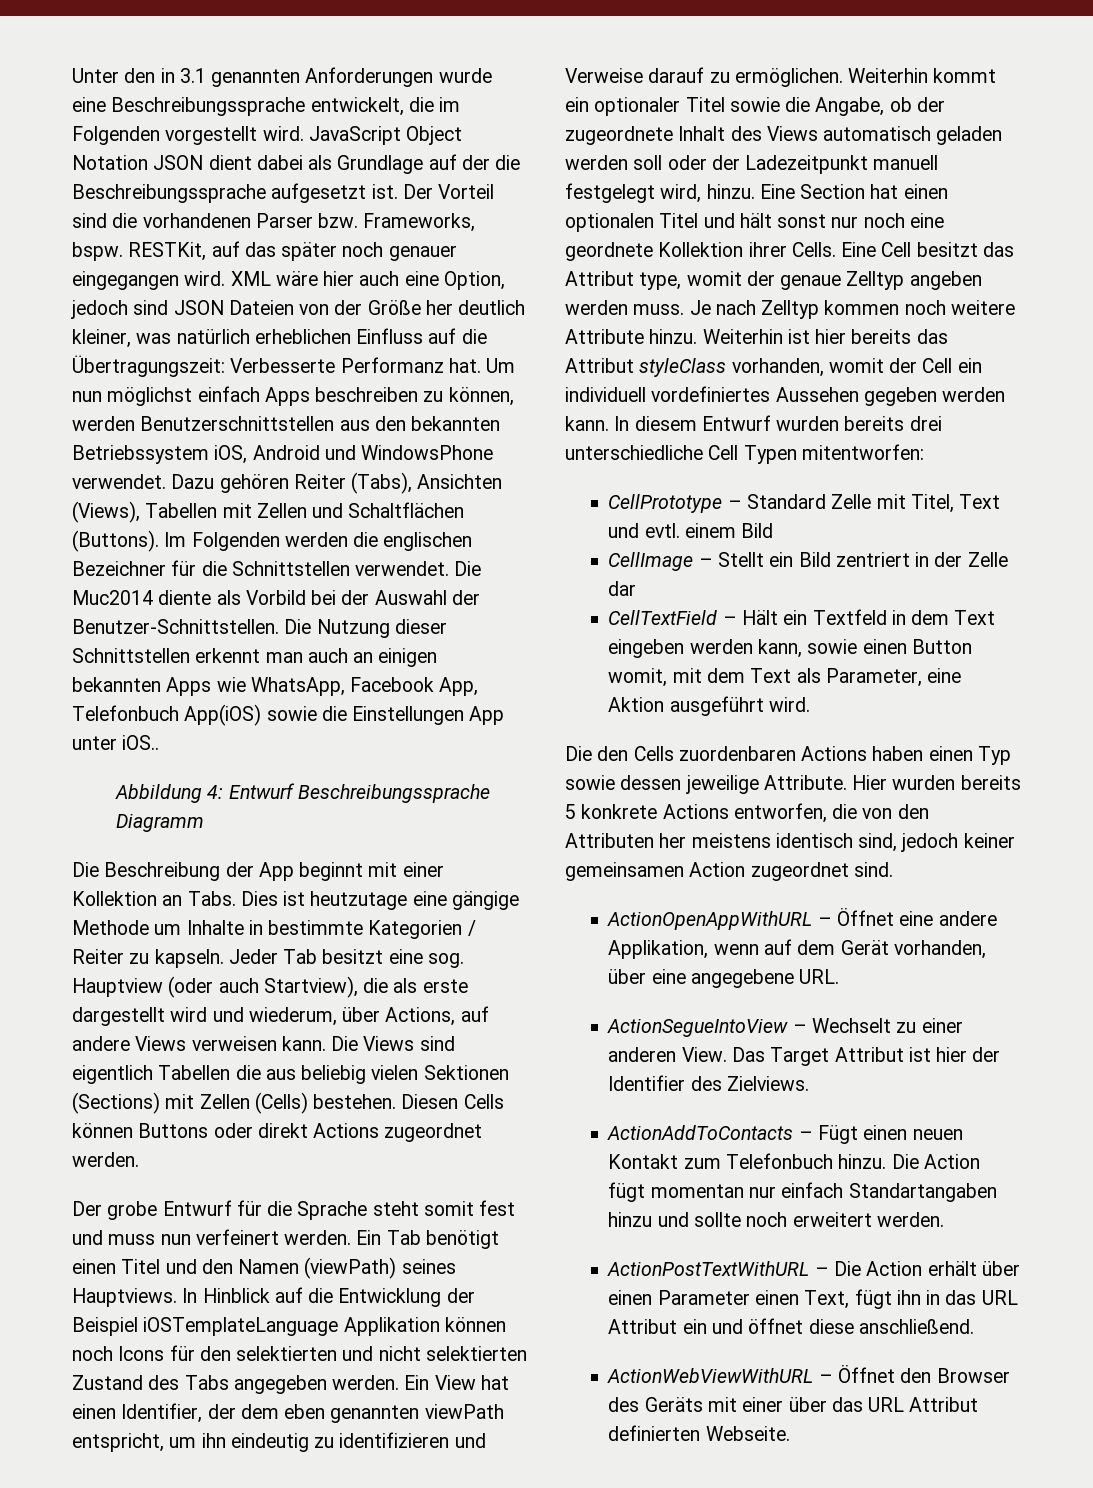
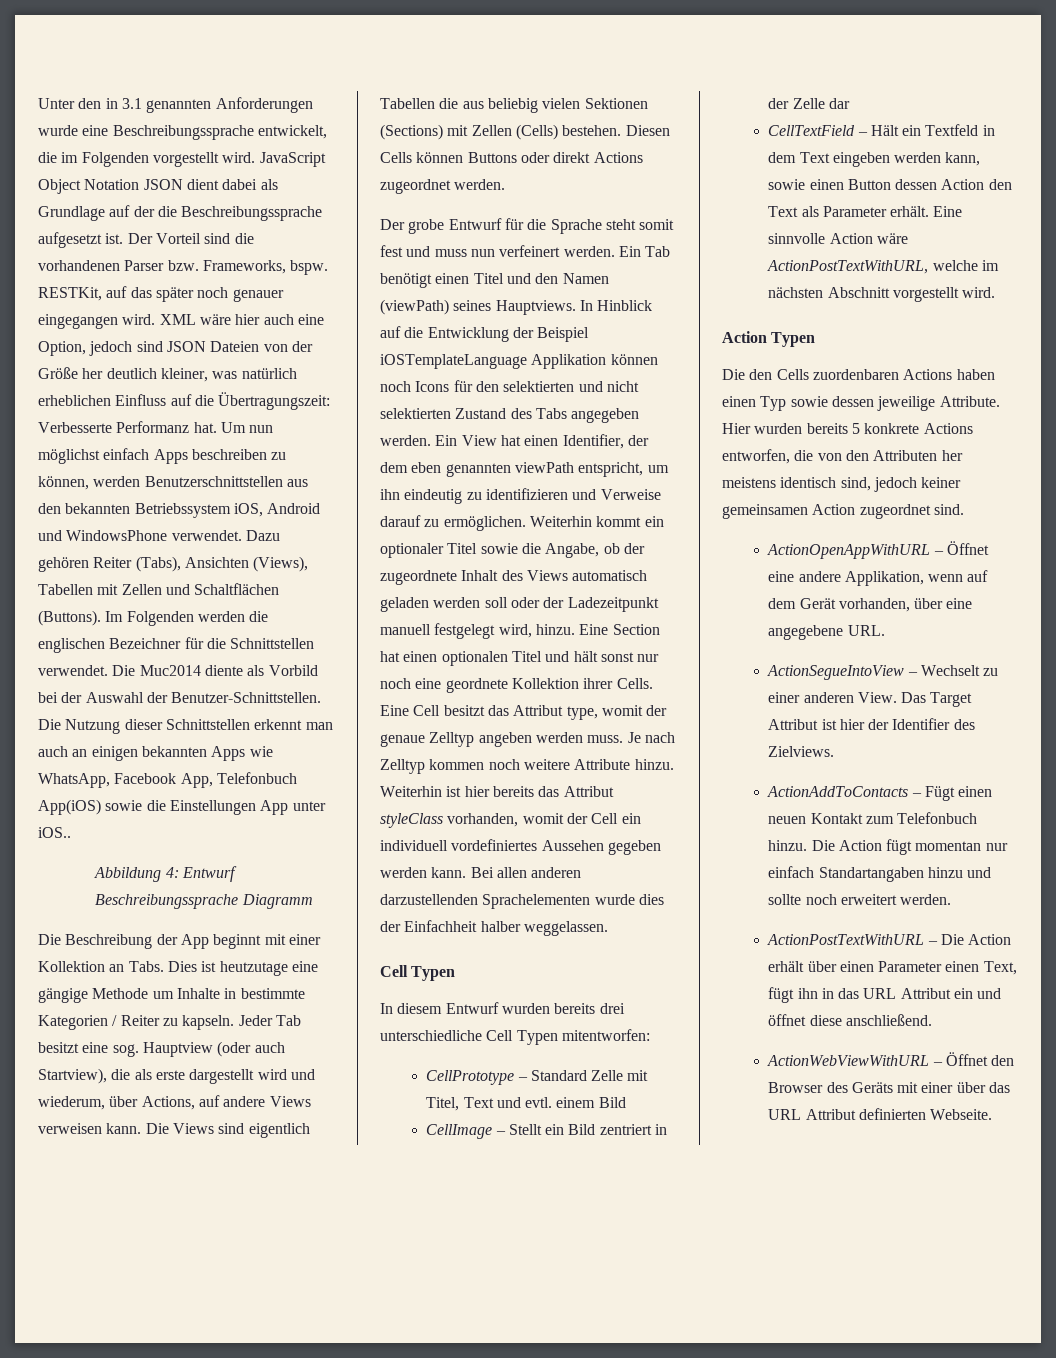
(609, 423) none -> [470,867,582,878] [380,894,664,909] [380,920,608,936] [380,965,456,981] Bei allen anderen darzustellenden Sprachelementen wurde dies der Einfachheit halber weggelassen. // Cell Typen //
[608,668,962,687] [608,696,810,716] womit, mit dem Text als Parameter, eine Aktion ausgeführt wird. -> [895,179,1012,190] [768,206,963,217] [768,233,908,244] [767,260,999,274] [768,287,996,302] [722,331,816,347] dessen Action den Text als Parameter erhält. Eine sinnvolle Action wäre ActionPostTextWithURL, welche im nächsten Abschnitt vorgestellt wird. // Action Typen

